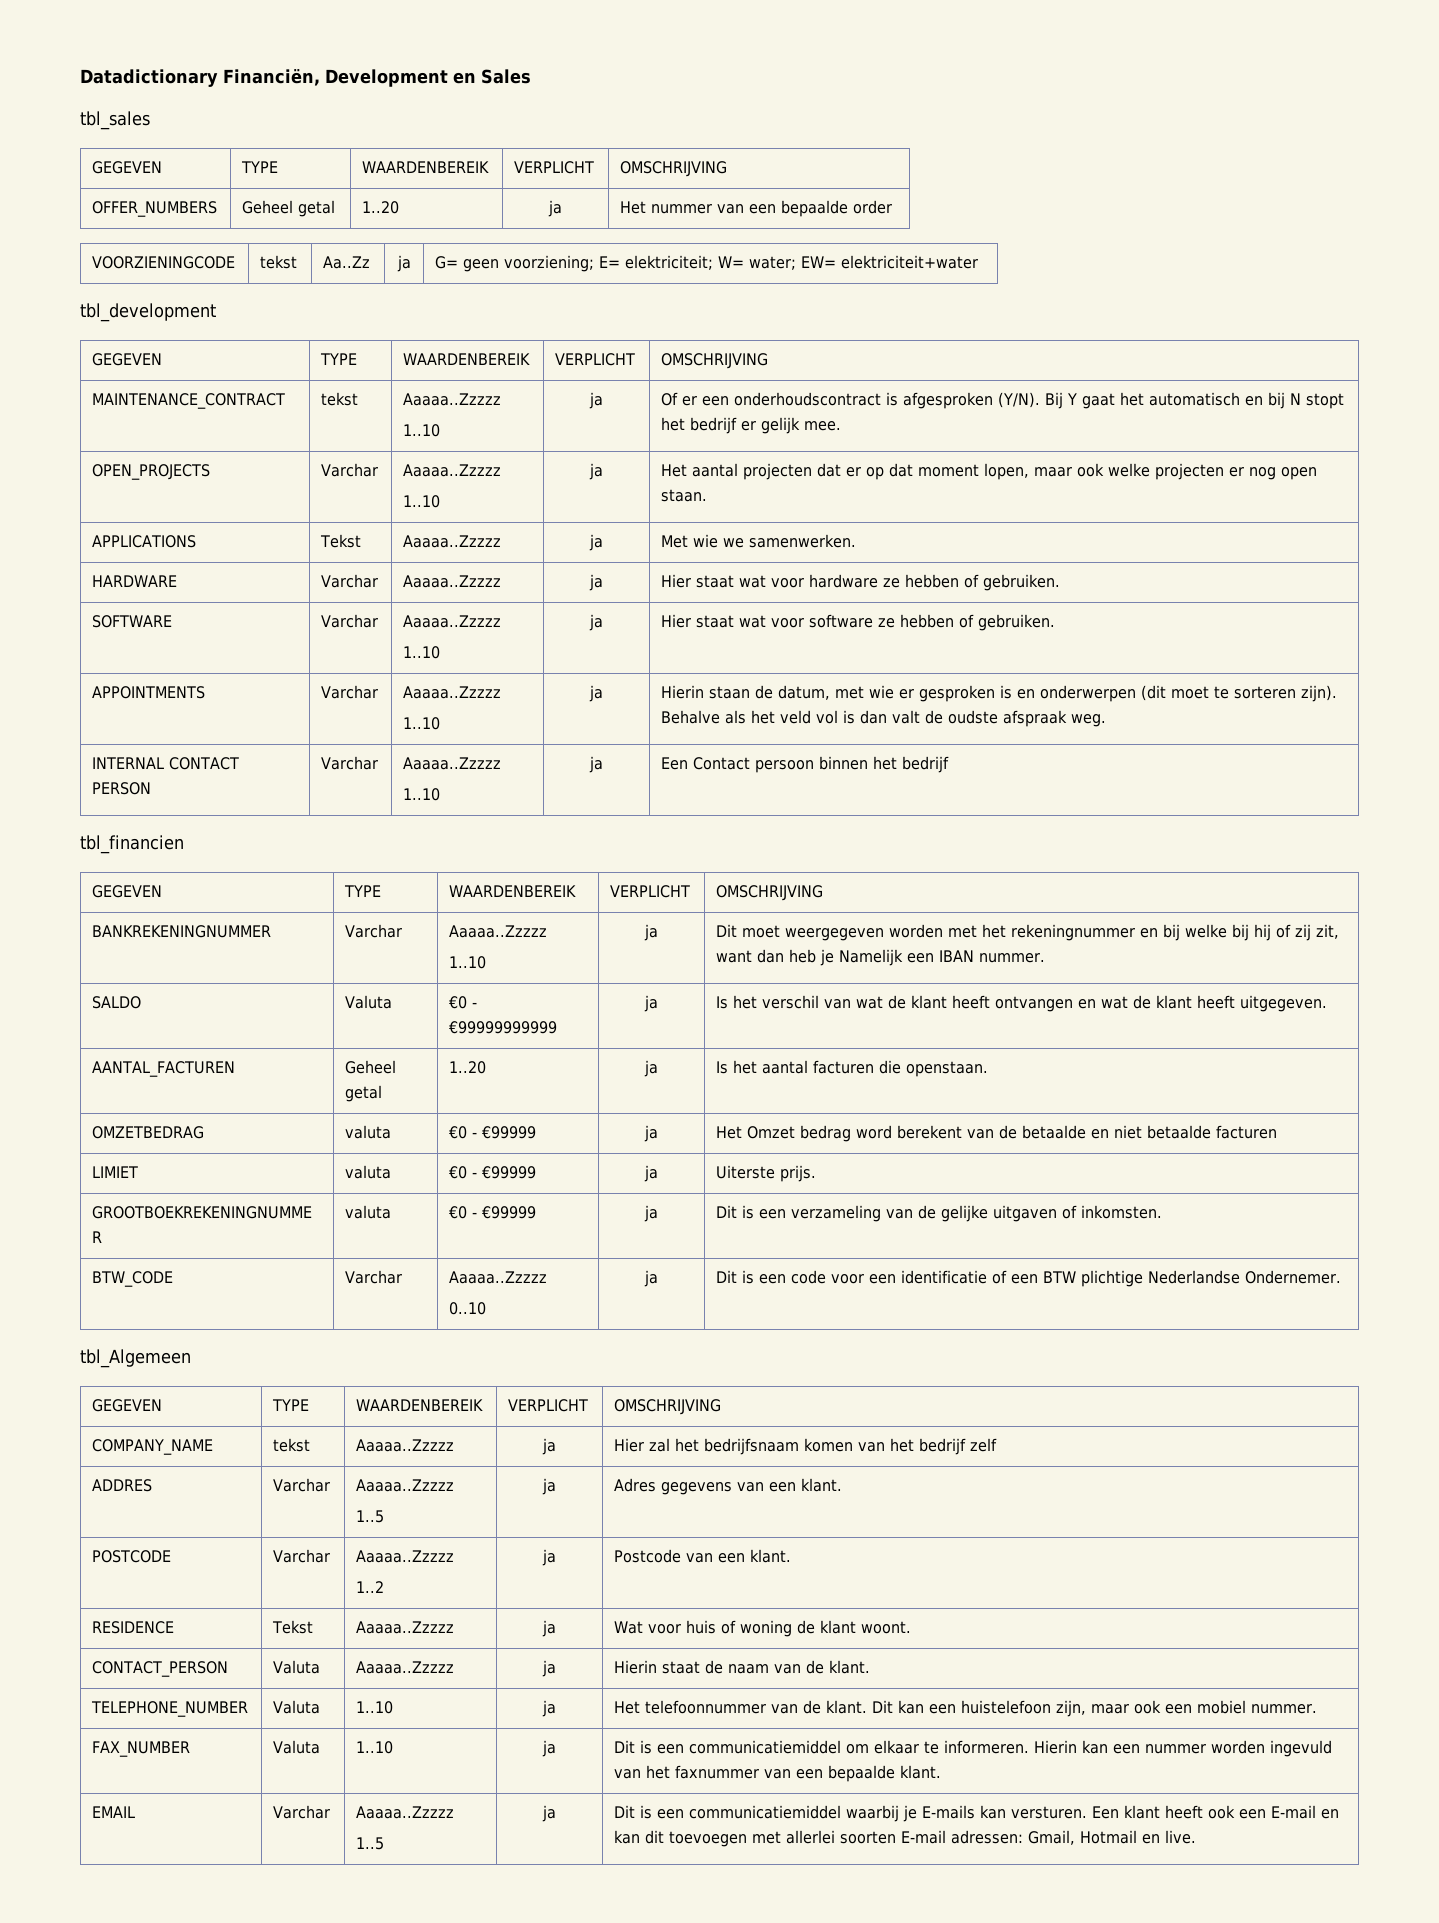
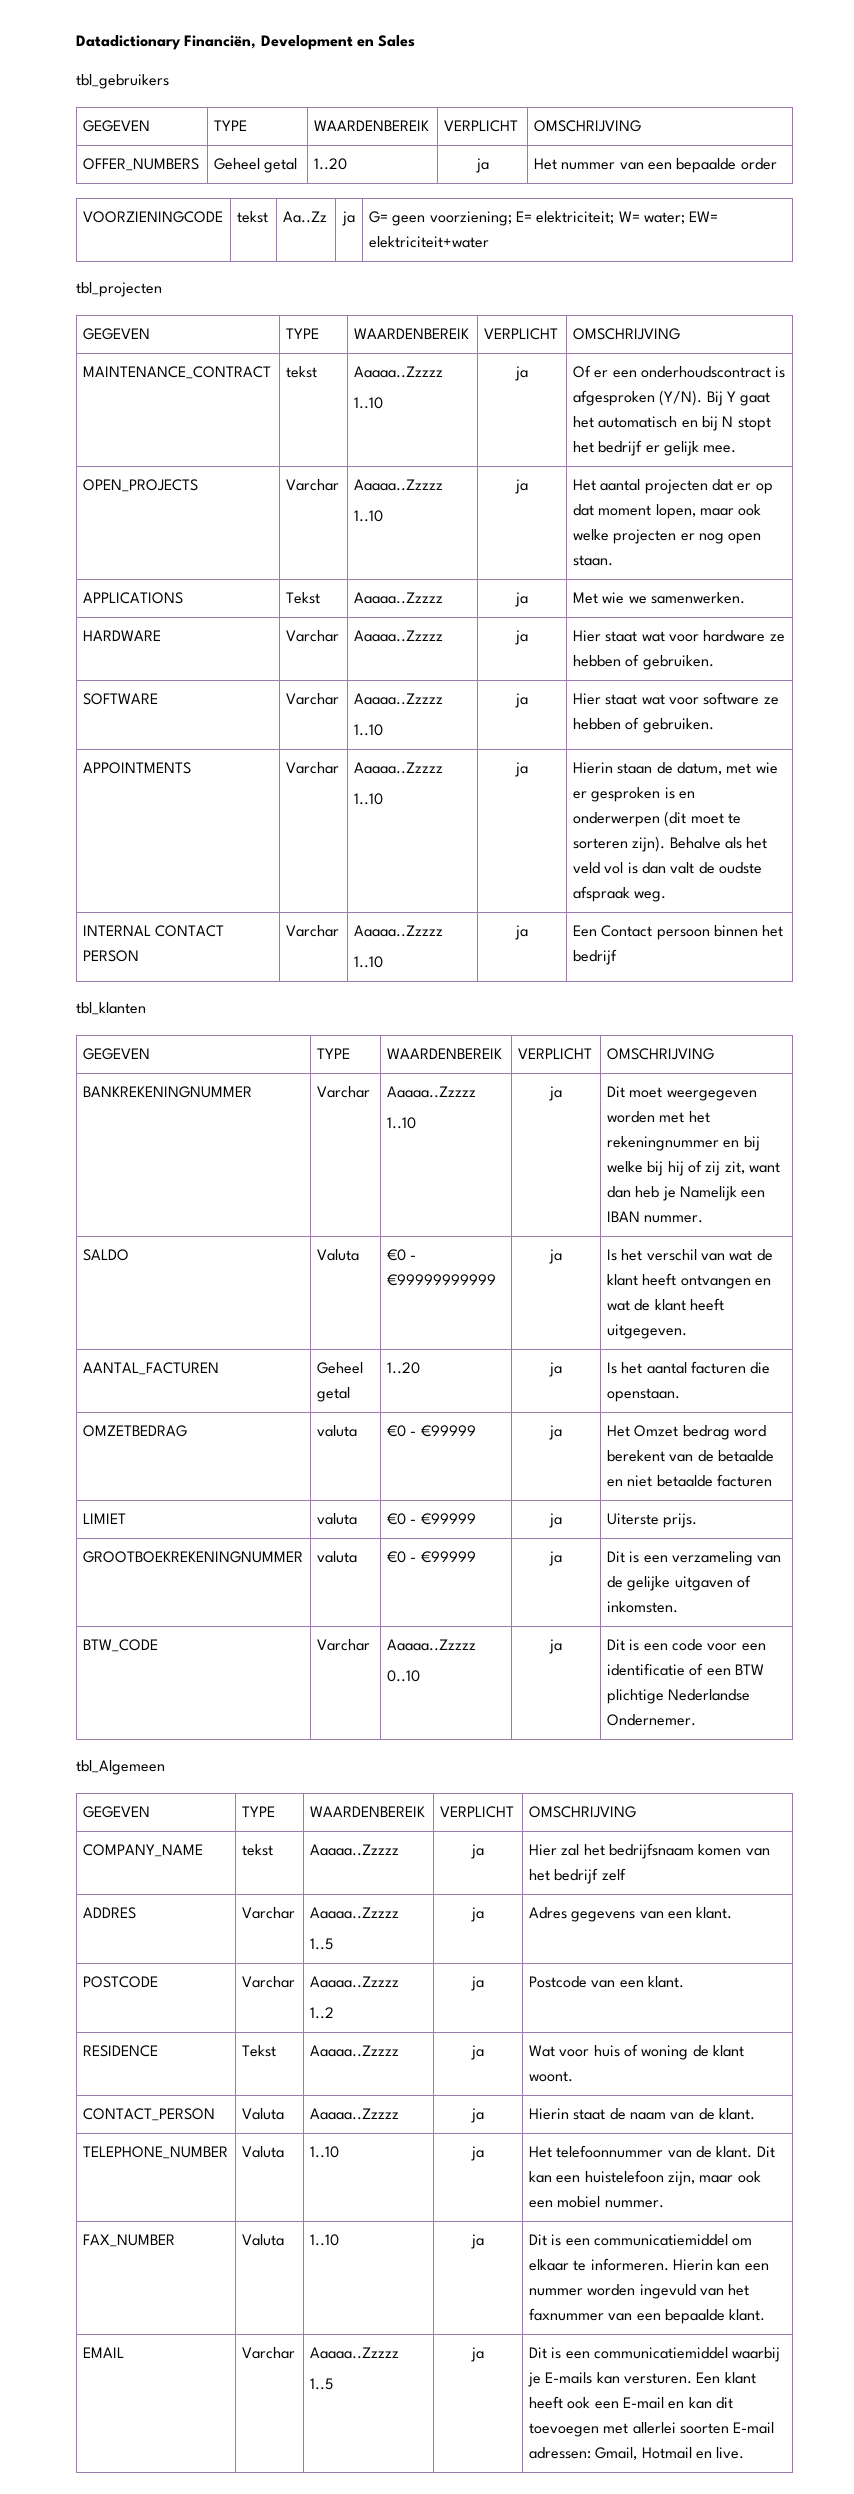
[80,111,150,130] tbl_sales -> [76,74,169,89] tbl_gebruikers
[80,303,216,322] tbl_development -> [76,282,162,297] tbl_projecten
[80,835,184,854] tbl_financien -> [76,1002,146,1015] tbl_klanten

